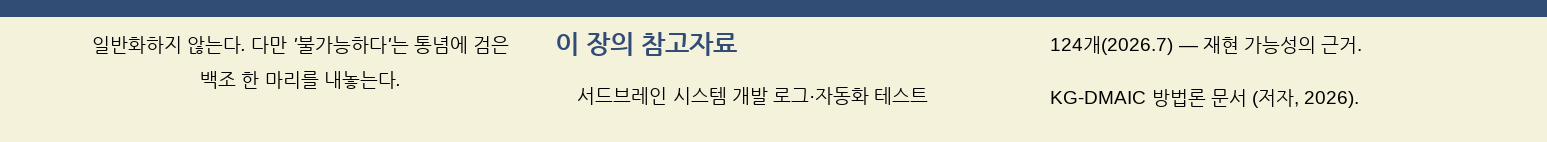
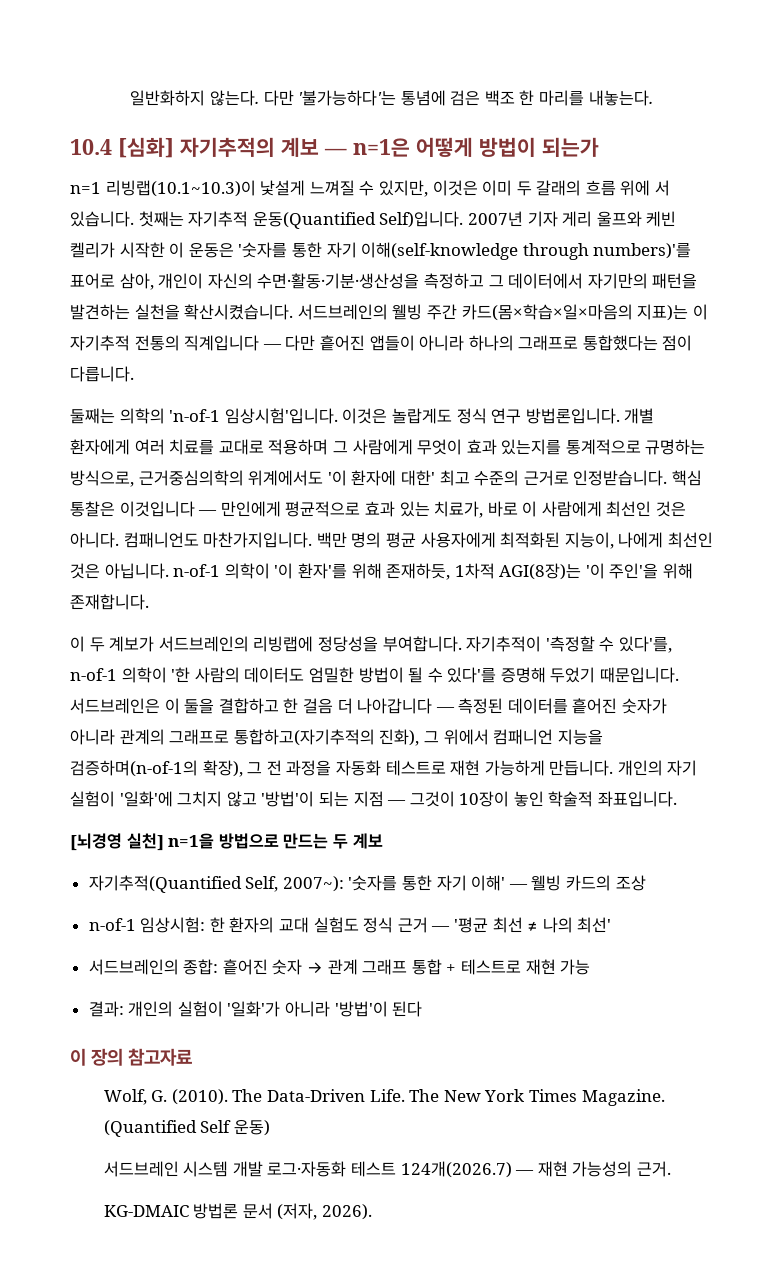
[555,32,738,56] 이 장의 참고자료 -> [70,137,599,158] [70,180,671,197] [70,211,677,229] [70,242,692,260] [70,273,698,290] [70,304,708,321] [70,335,693,351] [70,366,134,382] [70,408,655,424] [70,439,706,455] [70,470,702,487] [70,501,687,518] [70,532,713,549] [70,563,694,580] [70,594,149,610] [70,636,672,653] [70,667,680,683] [70,698,668,714] [70,729,603,746] [70,760,698,777] [70,791,678,807] [70,833,383,851] [88,875,646,893] [88,917,612,933] [88,959,591,975] [88,1001,423,1017] [70,1048,193,1066] [103,1089,665,1106] [103,1119,270,1137] 10.4 [심화] 자기추적의 계보 — n=1은 어떻게 방법이 되는가 // n=1 리빙랩(10.1~10.3)이 낯설게 느껴질 수 있지만, 이것은 이미 두 갈래의 흐름 위에 서 있습니다. 첫째는 자기추적 운동(Quantified Self)입니다. 2007년 기자 게리 울프와 케빈 켈리가 시작한 이 운동은 '숫자를 통한 자기 이해(self-knowledge through numbers)'를 표어로 삼아, 개인이 자신의 수면·활동·기분·생산성을 측정하고 그 데이터에서 자기만의 패턴을 발견하는 실천을 확산시켰습니다. 서드브레인의 웰빙 주간 카드(몸×학습×일×마음의 지표)는 이 자기추적 전통의 직계입니다 — 다만 흩어진 앱들이 아니라 하나의 그래프로 통합했다는 점이 다릅니다. // 둘째는 의학의 'n-of-1 임상시험'입니다. 이것은 놀랍게도 정식 연구 방법론입니다. 개별 환자에게 여러 치료를 교대로 적용하며 그 사람에게 무엇이 효과 있는지를 통계적으로 규명하는 방식으로, 근거중심의학의 위계에서도 '이 환자에 대한' 최고 수준의 근거로 인정받습니다. 핵심 통찰은 이것입니다 — 만인에게 평균적으로 효과 있는 치료가, 바로 이 사람에게 최선인 것은 아니다. 컴패니언도 마찬가지입니다. 백만 명의 평균 사용자에게 최적화된 지능이, 나에게 최선인 것은 아닙니다. n-of-1 의학이 '이 환자'를 위해 존재하듯, 1차적 AGI(8장)는 '이 주인'을 위해 존재합니다. // 이 두 계보가 서드브레인의 리빙랩에 정당성을 부여합니다. 자기추적이 '측정할 수 있다'를, n-of-1 의학이 '한 사람의 데이터도 엄밀한 방법이 될 수 있다'를 증명해 두었기 때문입니다. 서드브레인은 이 둘을 결합하고 한 걸음 더 나아갑니다 — 측정된 데이터를 흩어진 숫자가 아니라 관계의 그래프로 통합하고(자기추적의 진화), 그 위에서 컴패니언 지능을 검증하며(n-of-1의 확장), 그 전 과정을 자동화 테스트로 재현 가능하게 만듭니다. 개인의 자기 실험이 '일화'에 그치지 않고 '방법'이 되는 지점 — 그것이 10장이 놓인 학술적 좌표입니다. // [뇌경영 실천] n=1을 방법으로 만드는 두 계보 // 자기추적(Quantified Self, 2007~): '숫자를 통한 자기 이해' — 웰빙 카드의 조상 // n-of-1 임상시험: 한 환자의 교대 실험도 정식 근거 — '평균 최선 ≠ 나의 최선' // 서드브레인의 종합: 흩어진 숫자 → 관계 그래프 통합 + 테스트로 재현 가능 // 결과: 개인의 실험이 '일화'가 아니라 '방법'이 된다 // 이 장의 참고자료 // Wolf, G. (2010). The Data-Driven Life. The New York Times Magazine. (Quantified Self 운동)

